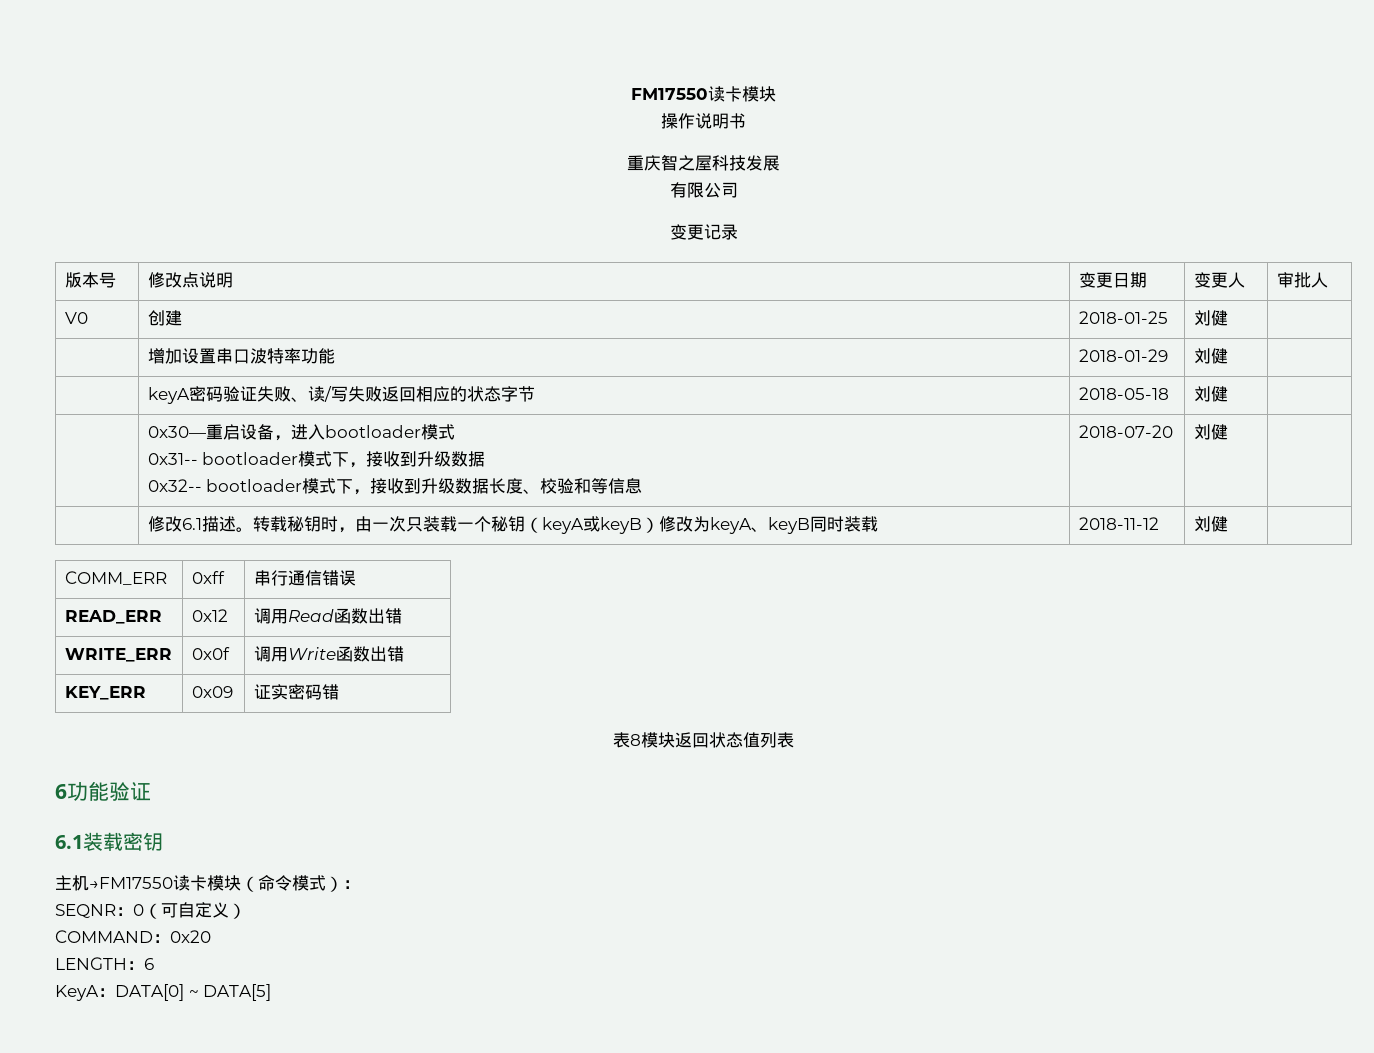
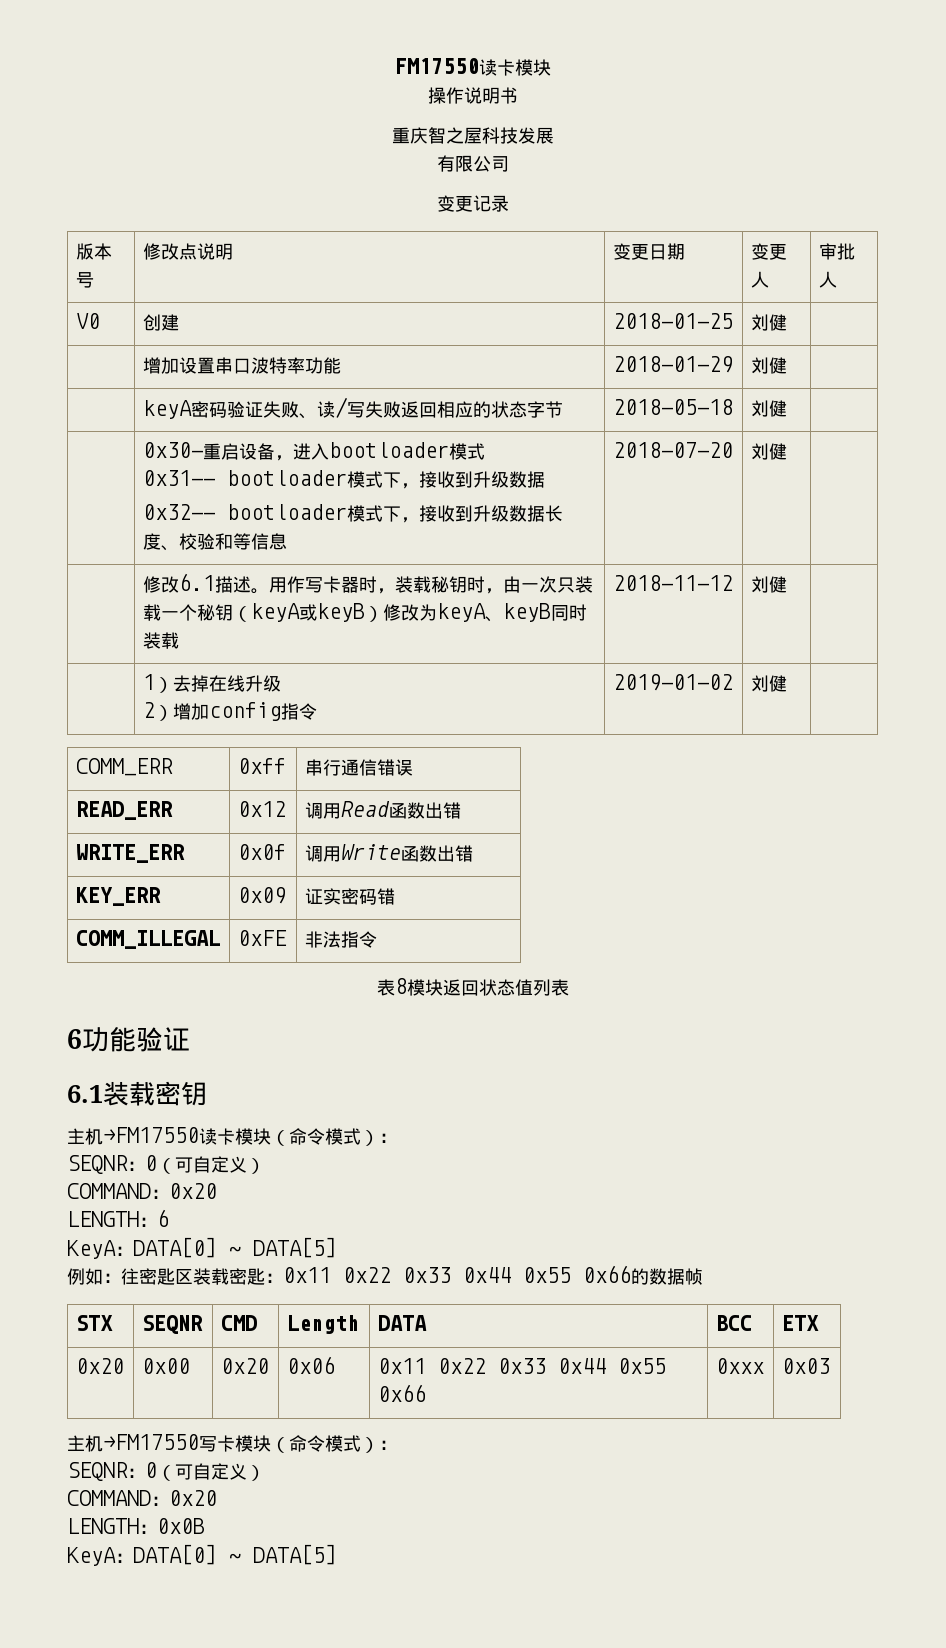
[252,516,270,532] 转 -> [268,576,413,594] 用作写卡器时，装
(1228, 524) none -> [142,674,281,693] [142,702,317,721] [612,674,733,691] [750,675,787,692] // | 1）去掉在线升级 // 2）增加config指令 | 2019-01-02 | 刘健 |
(339, 692) none -> [75,930,220,949] [237,930,287,946] [304,931,377,948] // COMM_ILLEGAL | 0xFE | 非法指令
(272, 992) none -> [67,1265,703,1285] [75,1315,113,1331] [141,1315,203,1334] [220,1315,257,1331] [286,1315,359,1334] [377,1315,427,1331] [715,1315,752,1331] [781,1315,819,1331] [75,1358,124,1374] [141,1358,190,1374] [220,1358,269,1374] [286,1356,335,1374] [377,1358,666,1374] [377,1384,426,1402] [715,1358,764,1374] [781,1358,830,1374] [67,1434,397,1453] [67,1462,265,1481] [67,1490,217,1506] [67,1518,205,1534] [67,1544,337,1566] // 例如：往密匙区装载密匙：0x11 0x22 0x33 0x44 0x55 0x66的数据帧 // STX | SEQNR | CMD | Length | DATA | BCC | ETX // 0x20 | 0x00 | 0x20 | 0x06 | 0x11 0x22 0x33 0x44 0x55 0x66 | 0xxx | 0x03 // 主机→FM17550写卡模块（命令模式）： // SEQNR：0（可自定义） // COMMAND：0x20 // LENGTH：0x0B // KeyA：DATA[0] ~ DATA[5]

